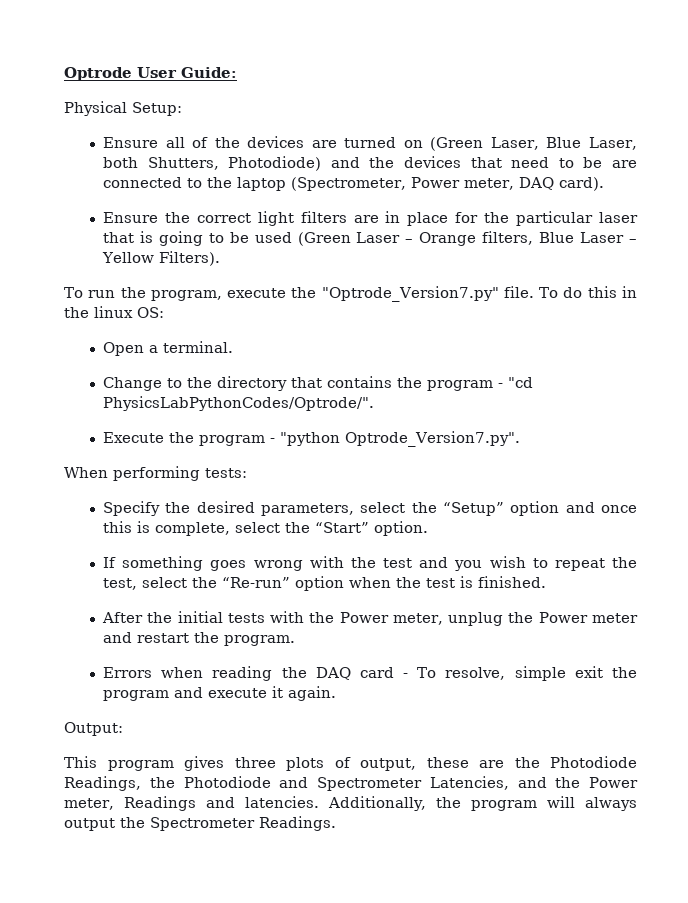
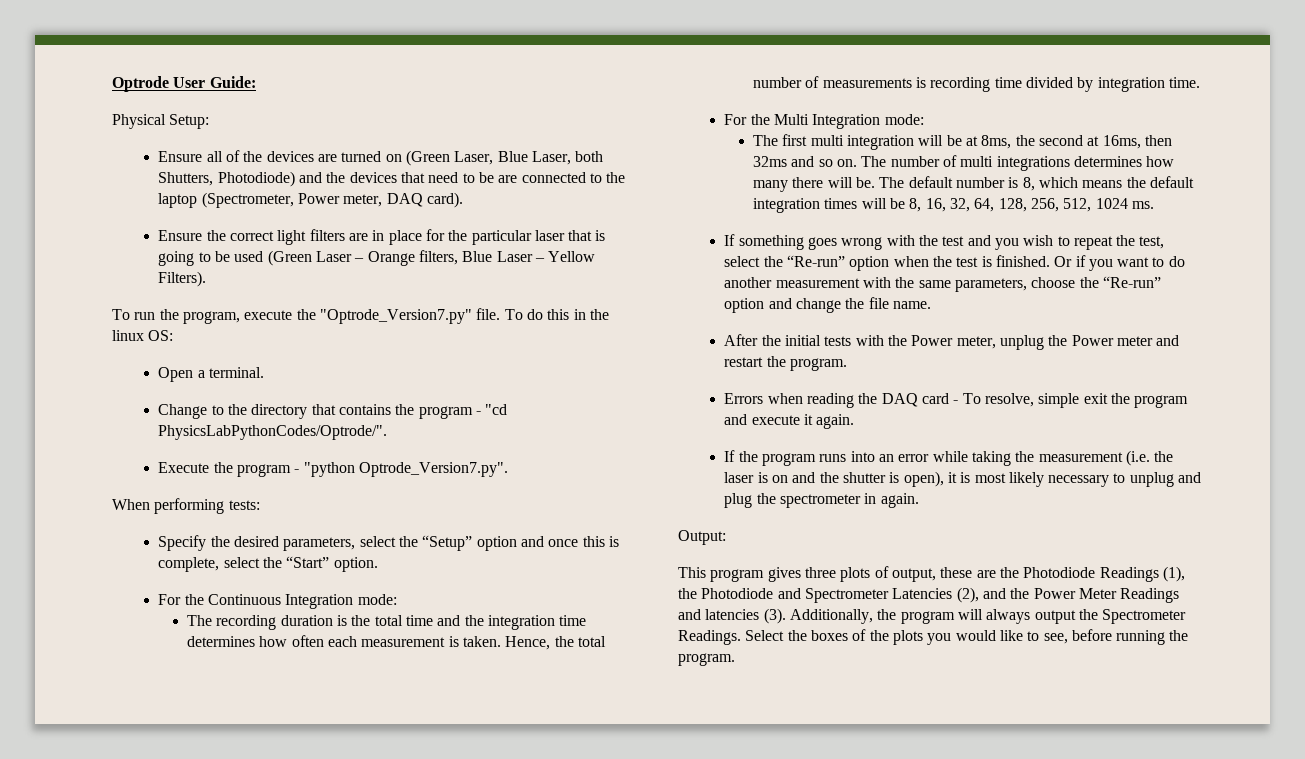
(429, 528) none -> [158,594,397,609] [187,615,587,630] [187,635,606,650] [753,76,1200,92] [724,114,924,129] [753,134,1172,150] [753,155,1175,171] [753,176,1194,192] [753,198,1154,213] // For the Continuous Integration mode: // The recording duration is the total time and the integration time determines how often each measurement is taken. Hence, the total number of measurements is recording time divided by integration time. // For the Multi Integration mode: // The first multi integration will be at 8ms, the second at 16ms, then 32ms and so on. The number of multi integrations determines how many there will be. The default number is 8, which means the default integration times will be 8, 16, 32, 64, 128, 256, 512, 1024 ms.
(547, 582) none -> [1054,255,1185,271] [724,276,1161,292] [724,297,931,313] Or if you want to do another measurement with the same parameters, choose the “Re-run” option and change the file name.
(337, 693) none -> [724,450,1174,466] [724,471,1202,487] [724,493,919,508] // If the program runs into an error while taking the measurement (i.e. the laser is on and the shutter is open), it is most likely necessary to unplug and plug the spectrometer in again.
[64,776,141,791] Readings, -> [1099,566,1185,582] Readings (1),
[429,776,509,790] Latencies, -> [892,587,979,603] Latencies (2),
[64,798,114,810] meter, -> [1078,588,1117,599] Meter
[244,796,319,808] latencies. -> [705,608,786,624] latencies (3).
(336, 823) none -> [745,629,1189,645] [678,653,735,666] Select the boxes of the plots you would like to see, before running the program.

